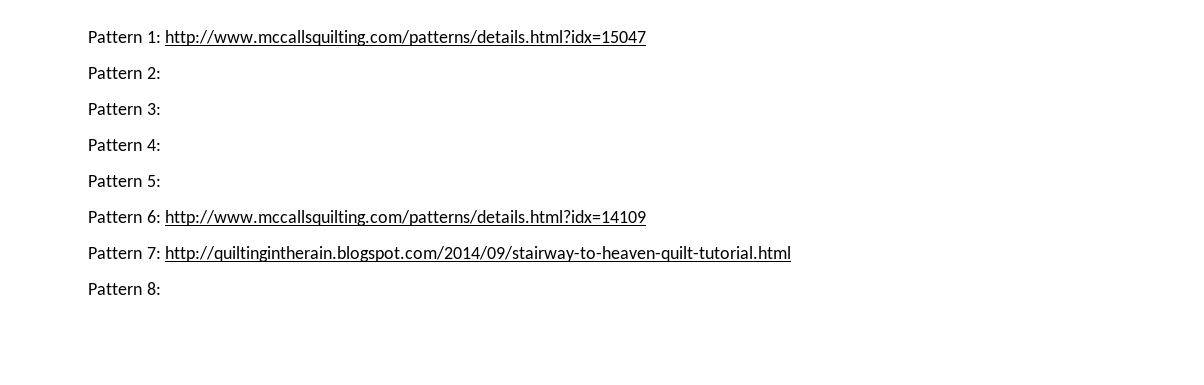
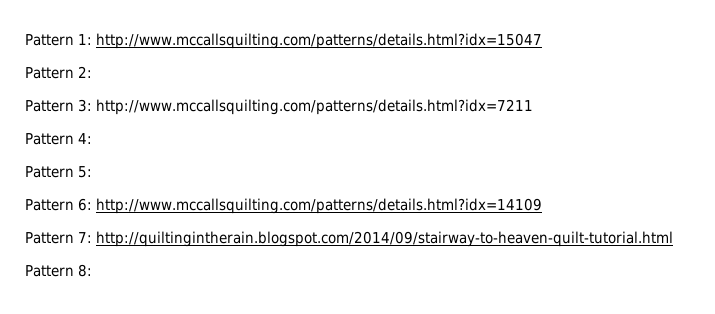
(161, 109) none -> [96,99,533,115] http://www.mccallsquilting.com/patterns/details.html?idx=7211

